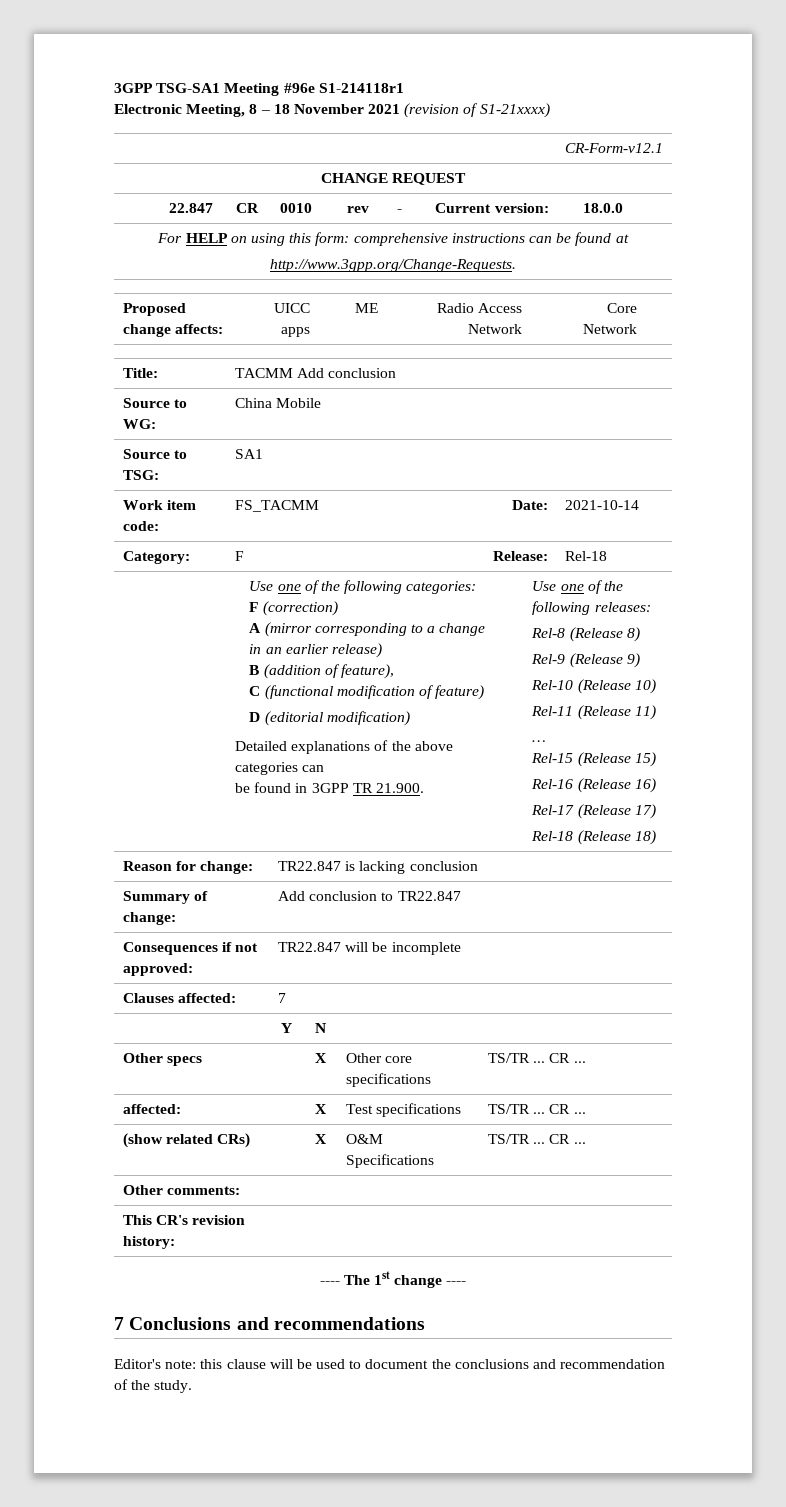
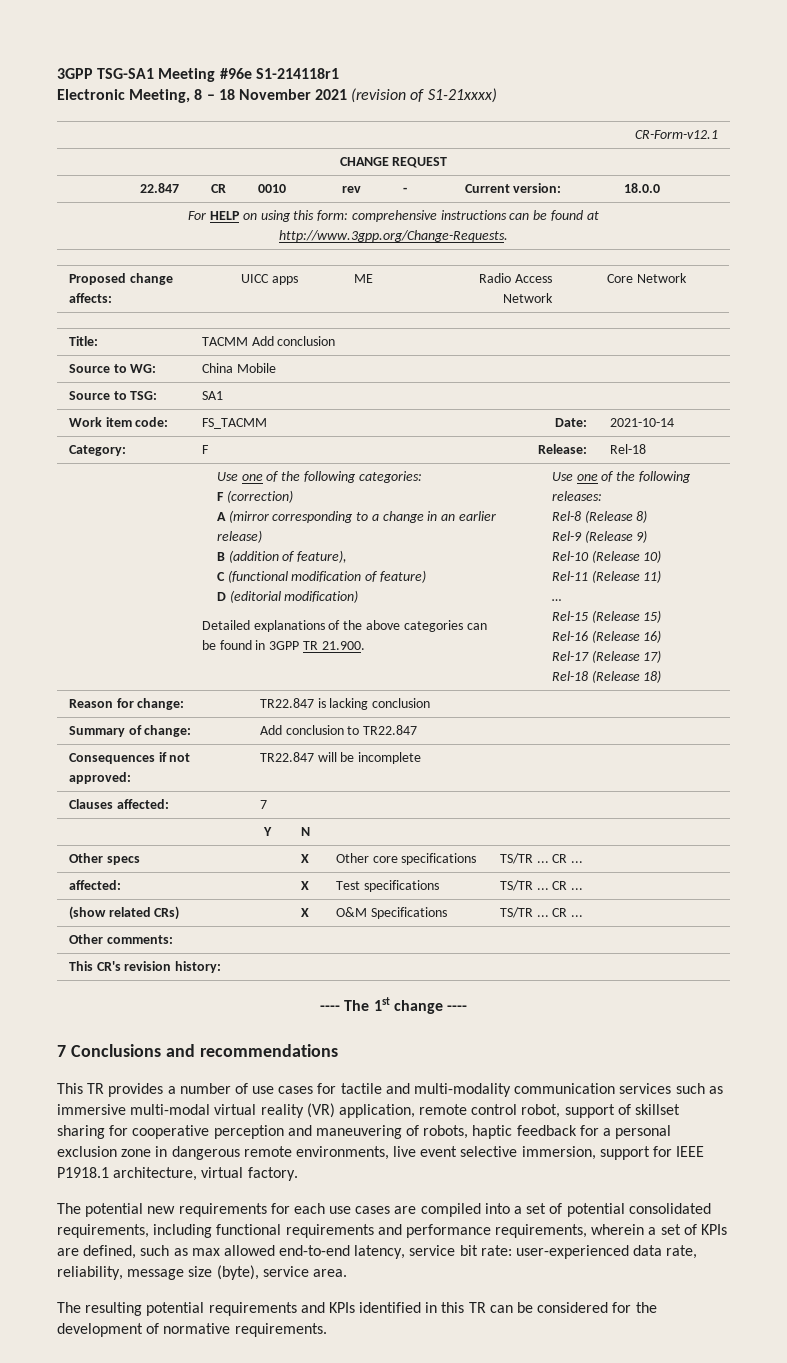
[114,1359,666,1369] [114,1379,193,1393] Editor's note: this clause will be used to document the conclusions and recommendation of the study. -> [57,1083,723,1097] [57,1103,681,1118] [57,1125,672,1139] [57,1146,705,1160] [57,1167,298,1181] [57,1203,711,1217] [57,1224,728,1238] [57,1245,698,1259] [57,1265,347,1280] [57,1302,657,1316] [57,1323,327,1337] This TR provides a number of use cases for tactile and multi-modality communication services such as immersive multi-modal virtual reality (VR) application, remote control robot, support of skillset sharing for cooperative perception and maneuvering of robots, haptic feedback for a personal exclusion zone in dangerous remote environments, live event selective immersion, support for IEEE P1918.1 architecture, virtual factory. // The potential new requirements for each use cases are compiled into a set of potential consolidated requirements, including functional requirements and performance requirements, wherein a set of KPIs are defined, such as max allowed end-to-end latency, service bit rate: user-experienced data rate, reliability, message size (byte), service area. // The resulting potential requirements and KPIs identified in this TR can be considered for the development of normative requirements.

